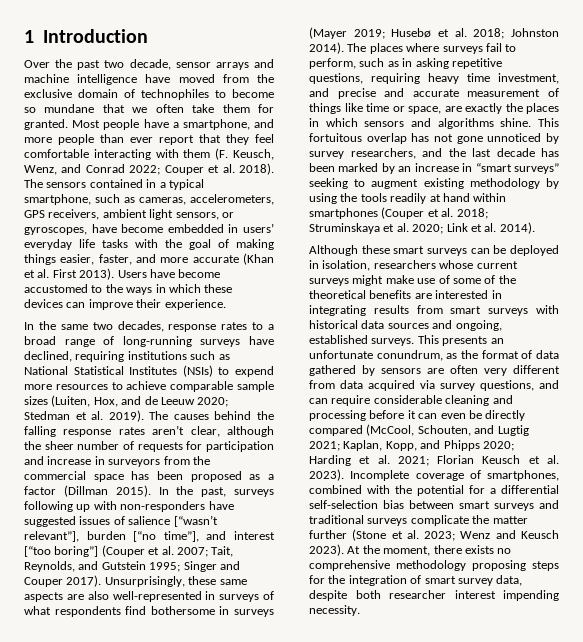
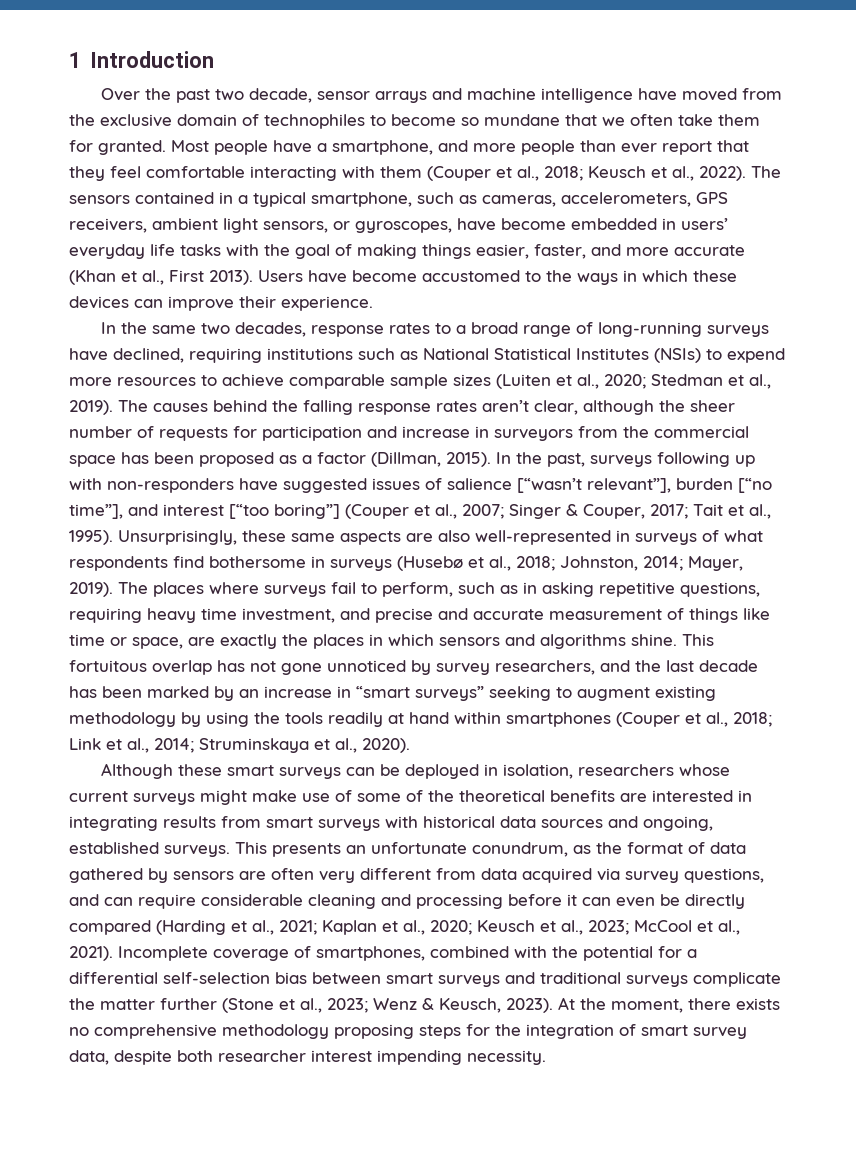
[215,148,274,160] [24,163,274,175] (F. Keusch, Wenz, and Conrad 2022; Couper et al. 2018). -> [427,166,746,181] (Couper et al., 2018; Keusch et al., 2022).
[37,269,50,278] al. -> [142,270,164,285] al.,
[51,395,195,407] (Luiten, Hox, and de Leeuw -> [496,374,599,389] (Luiten et al.,
[91,411,104,420] al. -> [749,374,771,389] al.,
[63,485,108,497] (Dillman -> [371,452,441,467] (Dillman,
[161,546,234,557] [24,561,240,572] [24,575,102,587] al. 2007; Tait, Reynolds, and Gutstein 1995; Singer and Couper 2017). -> [435,504,771,519] [69,530,113,545] al., 2007; Singer & Couper, 2017; Tait et al., 1995).
[309,27,559,39] [309,42,344,54] (Mayer 2019; Husebø et al. 2018; Johnston 2014). -> [397,556,743,571] [69,582,113,597] (Husebø et al., 2018; Johnston, 2014; Mayer, 2019).
[441,208,488,219] [309,222,535,234] al. 2018; Struminskaya et al. 2020; Link et al. 2014). -> [706,712,772,727] [69,738,410,753] al., 2018; Link et al., 2014; Struminskaya et al., 2020).
[366,424,529,436] [309,440,514,451] [309,455,559,466] [309,469,344,481] (McCool, Schouten, and Lugtig 2021; Kaplan, Kopp, and Phipps 2020; Harding et al. 2021; Florian Keusch et al. 2023). -> [156,920,740,935] [69,946,113,961] (Harding et al., 2021; Kaplan et al., 2020; Keusch et al., 2023; McCool et al., 2021).
[406,530,419,539] al. -> [300,998,322,1013] al.,
[495,530,559,539] and Keusch -> [422,998,501,1013] & Keusch,

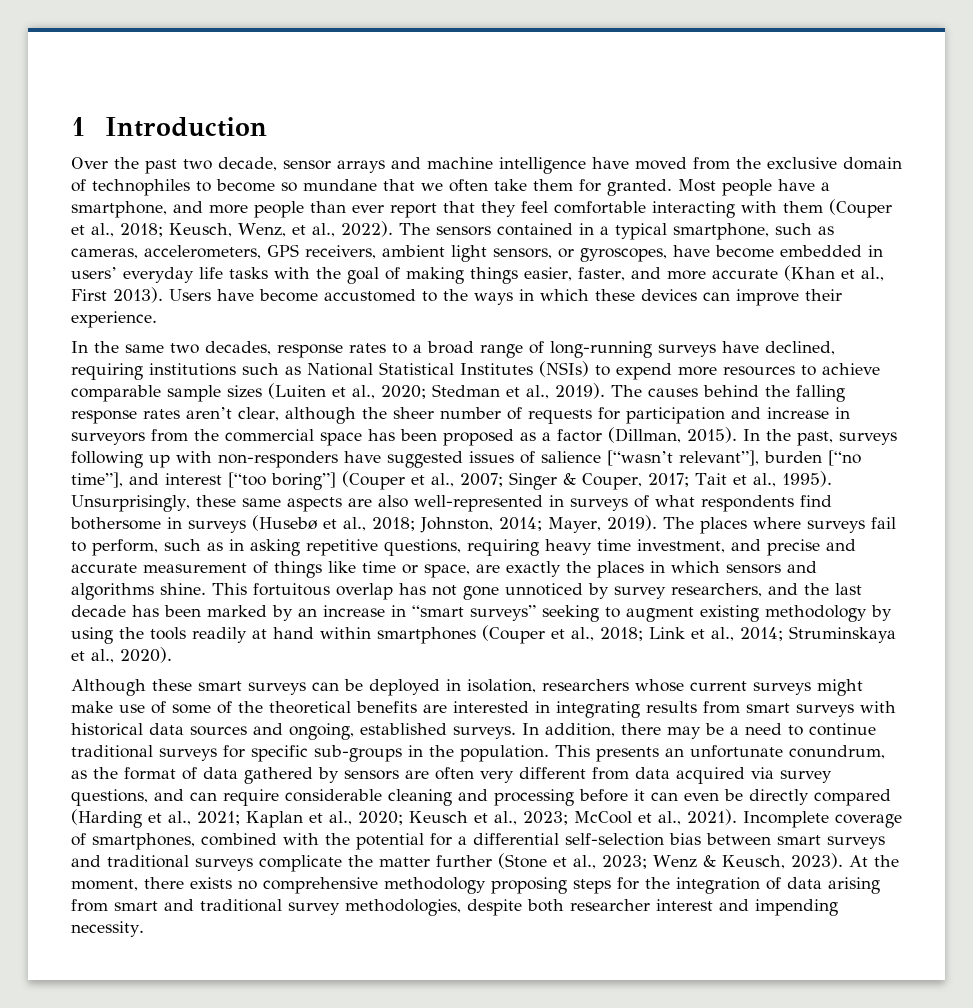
[588,166,646,178] Keusch -> [169,223,286,237] Keusch, Wenz,
(230, 851) none -> [522,723,876,739] [71,745,549,762] In addition, there may be a need to continue traditional surveys for specific sub-groups in the population.
[641,1025,747,1039] [69,1050,109,1065] smart survey data, -> [787,877,880,894] [71,899,461,916] data arising from smart and traditional survey methodologies,
(372, 1056) none -> [719,899,749,911] and

